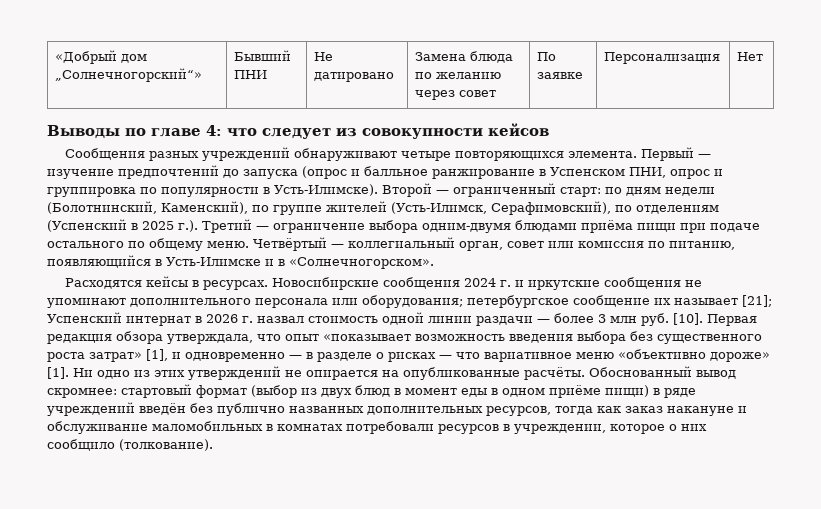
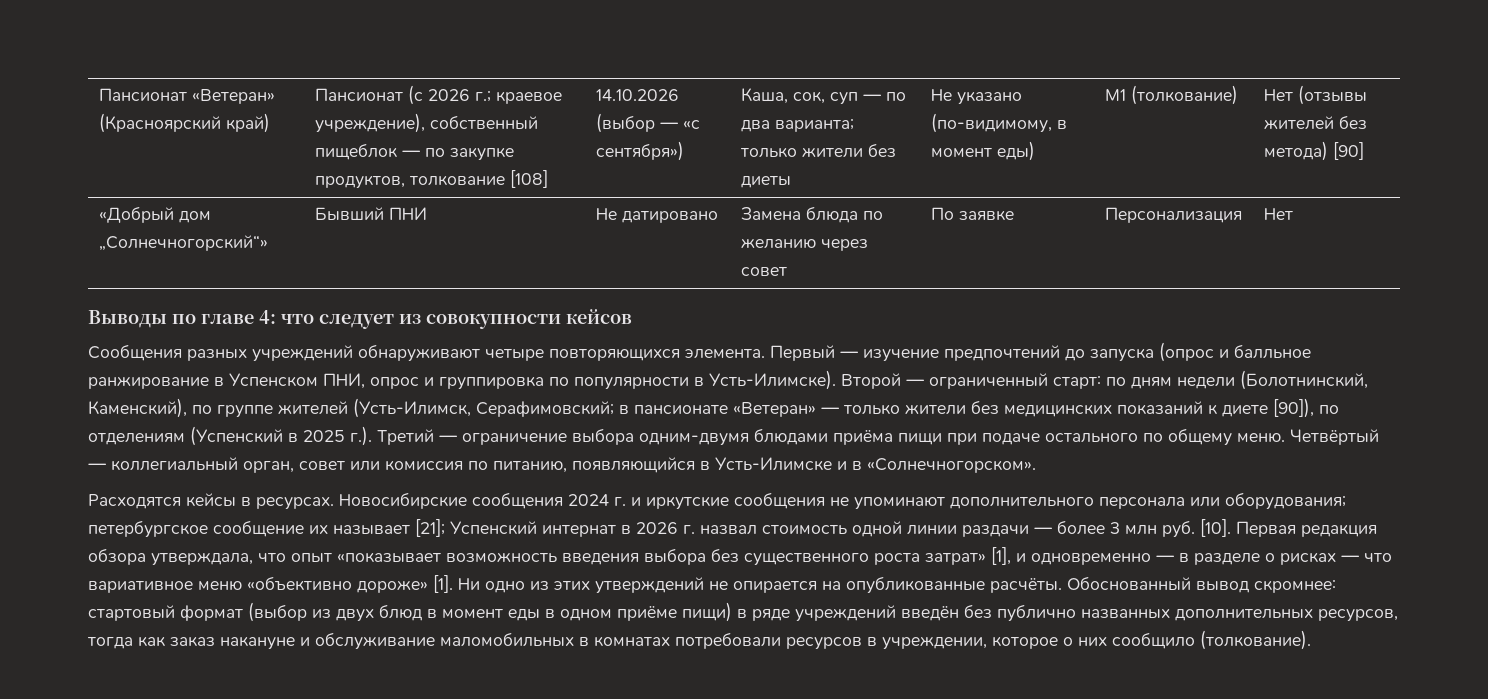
(55, 57) none -> [98,88,275,104] [98,113,270,133] [314,85,562,105] [314,113,538,133] [314,143,514,161] [314,170,548,189] [595,89,679,101] [595,113,700,133] [595,141,684,161] [740,87,906,105] [740,119,854,132] [739,143,896,158] [740,176,791,188] [930,89,1022,105] [930,113,1067,133] [930,141,1035,161] [1104,85,1238,105] [1263,85,1367,105] [1263,115,1367,130] [1263,141,1364,161] Пансионат «Ветеран» (Красноярский край) | Пансионат (с 2026 г.; краевое учреждение), собственный пищеблок — по закупке продуктов, толкование [108] | 14.10.2026 (выбор — «с сентября») | Каша, сок, суп — по два варианта; только жители без диеты | Не указано (по-видимому, в момент еды) | М1 (толкование) | Нет (отзывы жителей без метода) [90] //
[491,201,611,215] Серафимовский), -> [476,398,1314,418] Серафимовский; в пансионате «Ветеран» — только жители без медицинских показаний к диете [90]),

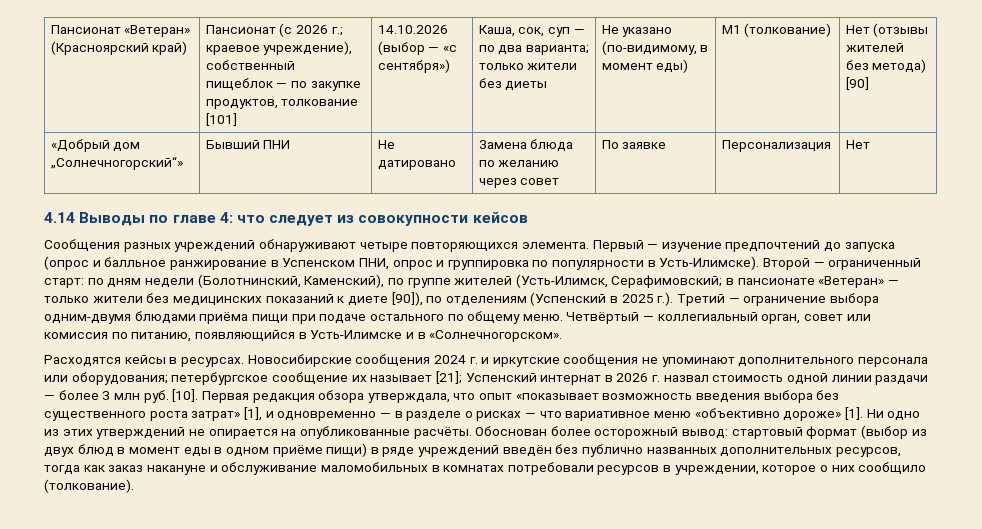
[509,170,548,188] [108] -> [205,113,237,126] [101]
(1293, 214) none -> [44,212,75,223] 4.14
[1067,576,1336,593] Обоснованный вывод скромнее: -> [475,426,729,439] Обоснован более осторожный вывод:

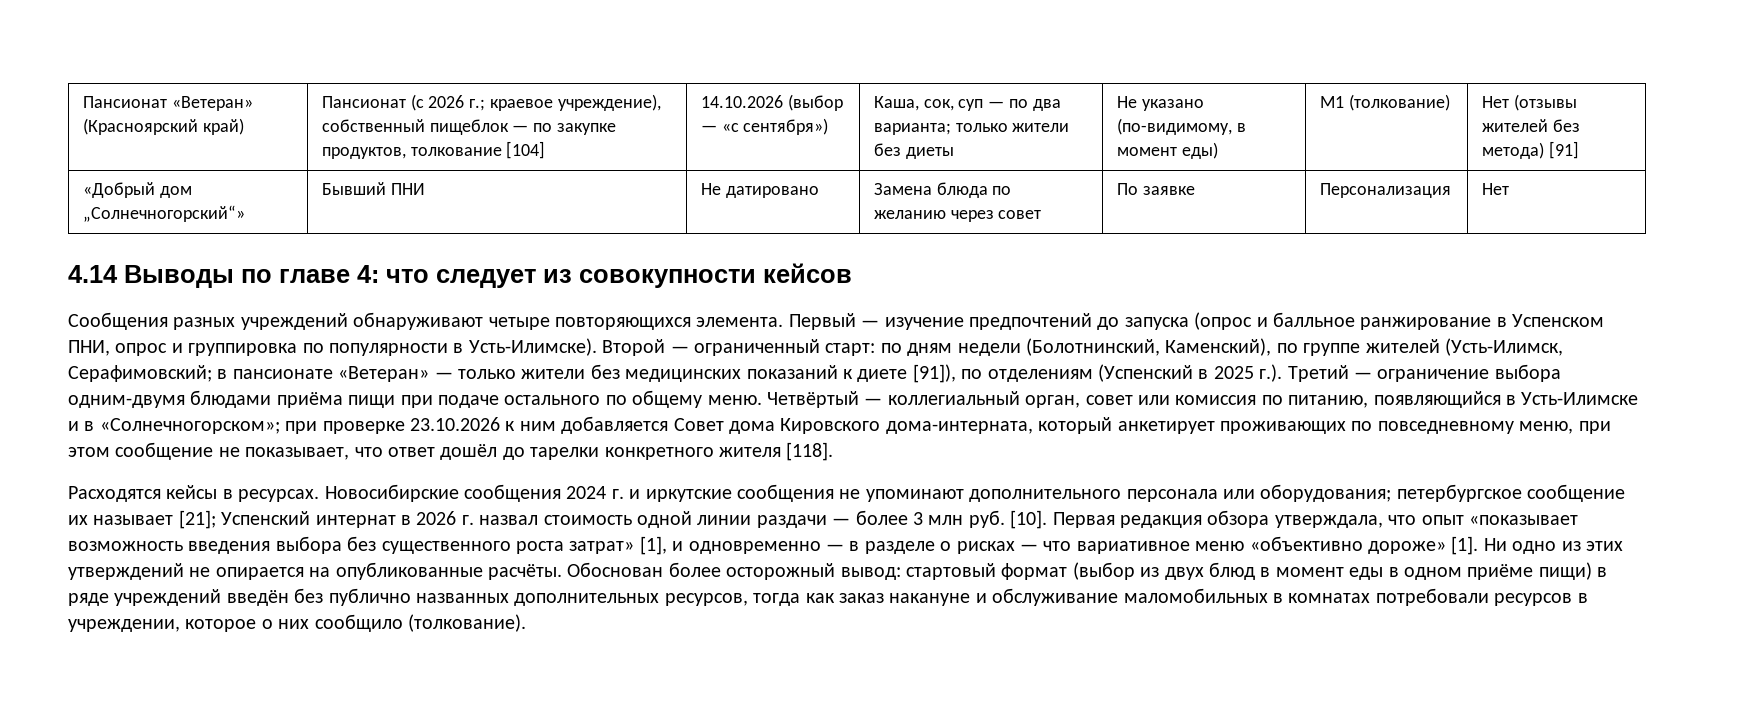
[205,113,237,126] [101] -> [506,141,546,159] [104]
[845,77,869,90] [90] -> [1548,141,1579,159] [91]
[391,292,423,306] [90]), -> [912,364,956,383] [91]),
[429,330,563,342] «Солнечногорском». -> [99,416,1611,434] [68,442,834,461] «Солнечногорском»; при проверке 23.10.2026 к ним добавляется Совет дома Кировского дома-интерната, который анкетирует проживающих по повседневному меню, при этом сообщение не показывает, что ответ дошёл до тарелки конкретного жителя [118].

